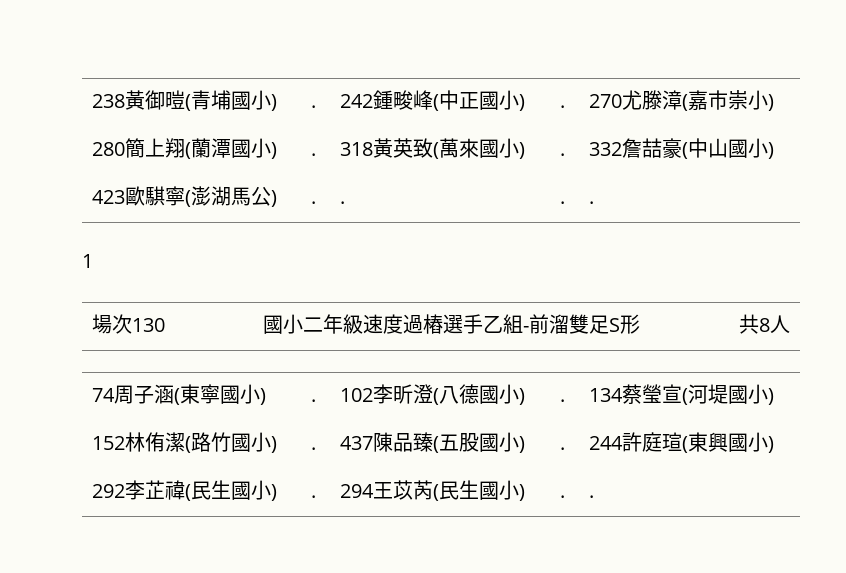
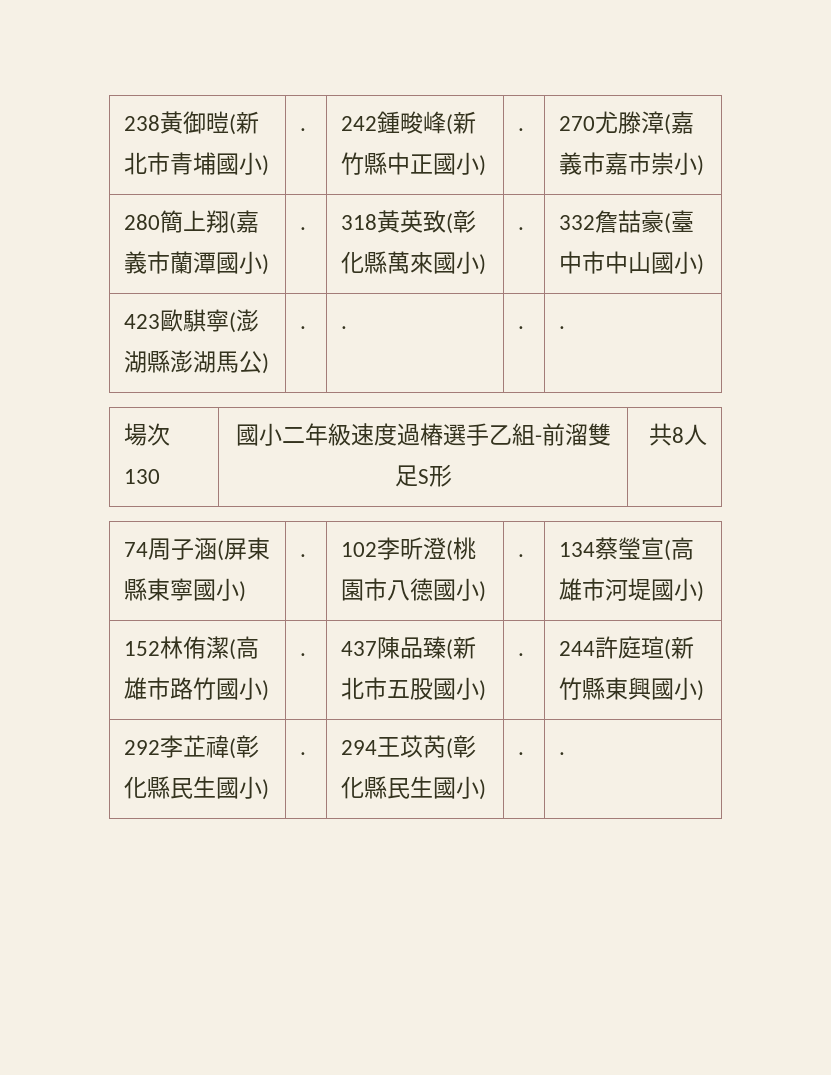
(191, 102) none -> [235,111,259,134] [123,152,170,175] 新北市
(439, 102) none -> [452,111,476,134] [340,152,387,175] 新竹縣
(708, 100) none -> [558,152,628,175] 義市嘉
(191, 150) none -> [235,210,259,233] [123,251,170,274] 嘉義市
(439, 150) none -> [452,210,476,233] [340,251,387,274] 彰化縣
(688, 150) none -> [670,210,694,232] [558,251,605,274] 臺中市
(231, 196) none -> [146,350,216,373] 縣澎湖
[82,254,93,268] // 1 -> (565, 327) none
(180, 396) none -> [223,537,270,560] [123,578,147,601] 屏東縣
(439, 396) none -> [452,537,476,560] [340,578,387,601] 桃園市
(688, 396) none -> [670,537,694,560] [558,578,605,601] 高雄市
(191, 444) none -> [235,636,259,659] [123,677,170,700] 高雄市
(439, 444) none -> [452,636,476,659] [340,677,387,700] 新北市
(688, 444) none -> [670,636,694,659] [558,677,605,700] 新竹縣
(191, 492) none -> [235,735,259,758] [123,776,170,799] 彰化縣
(439, 492) none -> [452,735,476,758] [340,776,387,799] 彰化縣

